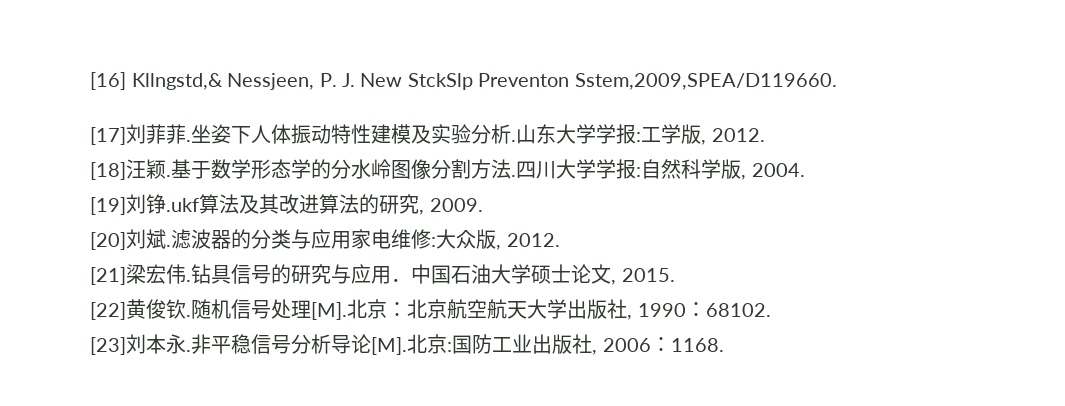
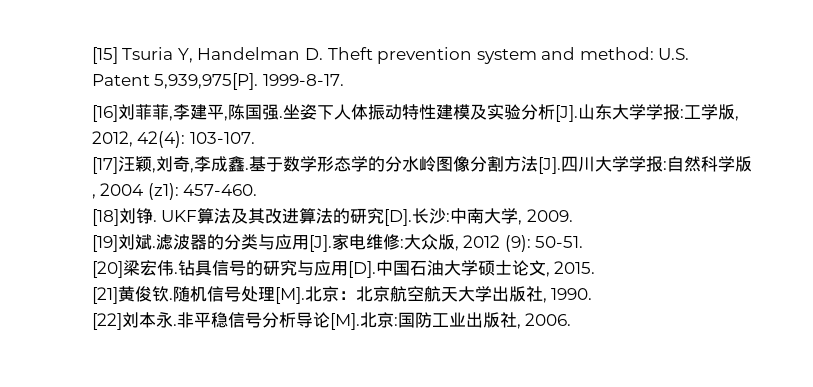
[90,72,837,90] [90,124,187,145] [16] Kllngstd,& Nessjeen, P. J. New StckSlp Preventon Sstem,2009,SPEA/D119660. // [17]刘菲菲 -> [91,47,690,64] [91,73,344,90] [91,104,279,122] [15] Tsuria Y, Handelman D. Theft prevention system and method: U.S. Patent 5,939,975[P]. 1999-8-17. // [16]刘菲菲,李建平,陈国强
[511,140,517,142] . -> [554,105,578,122] [J].
[711,128,765,142] [90,159,167,180] 2012. // [18]汪颖 -> [91,131,255,148] [91,156,245,174] 2012, 42(4): 103-107. // [17]汪颖,刘奇,李成鑫
[511,175,517,177] . -> [537,157,561,174] [J].
[751,163,805,177] [90,194,200,215] 2004. // [19]刘铮.ukf -> [100,183,258,200] [91,208,198,226] 2004 (z1): 457-460. // [18]刘铮. UKF
(420, 204) none -> [384,208,519,226] [D].长沙:中南大学
[90,232,127,250] [20] -> [91,235,118,252] [19]
(352, 240) none -> [308,235,332,252] [J].
[506,233,560,247] [90,267,127,285] 2012. // [21] -> [463,235,584,252] [91,261,123,278] 2012 (9): 50-51. // [20]
[391,278,412,282] ． -> [347,261,376,278] [D].
[90,302,127,320] [22] -> [91,287,118,304] [21]
[637,302,771,317] [90,337,127,355] 1990：68102. // [23] -> [551,288,593,300] [91,313,122,330] 1990. // [22]
[602,337,724,352] 2006：1168. -> [525,313,572,326] 2006.

